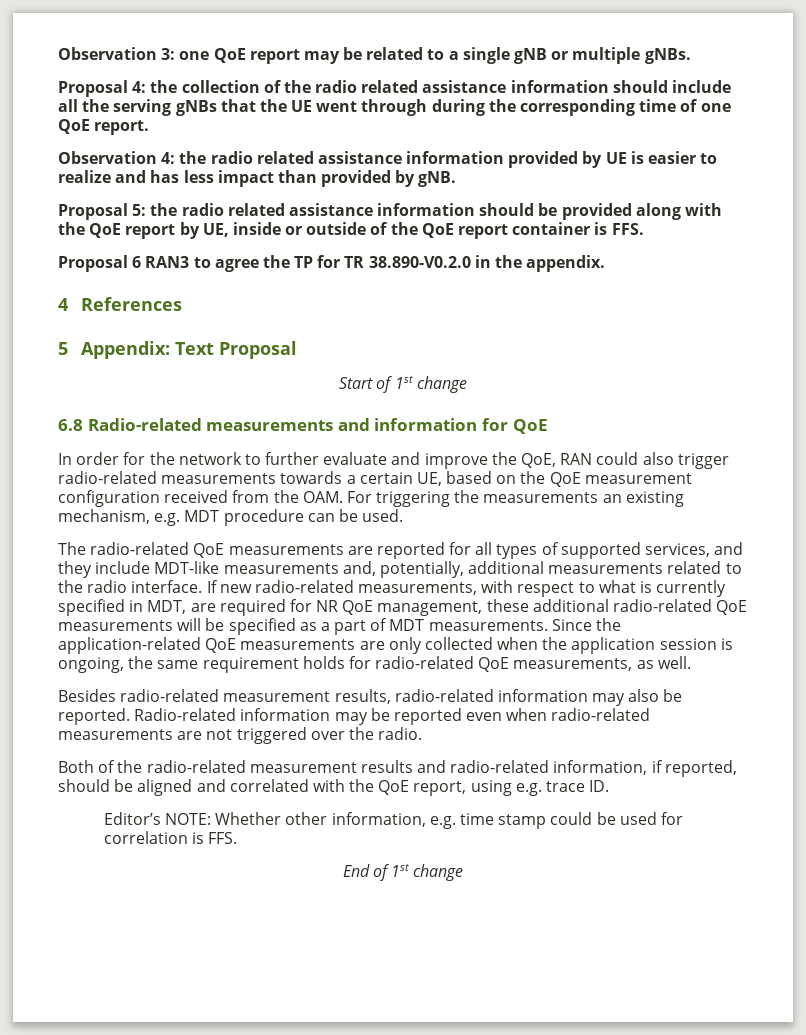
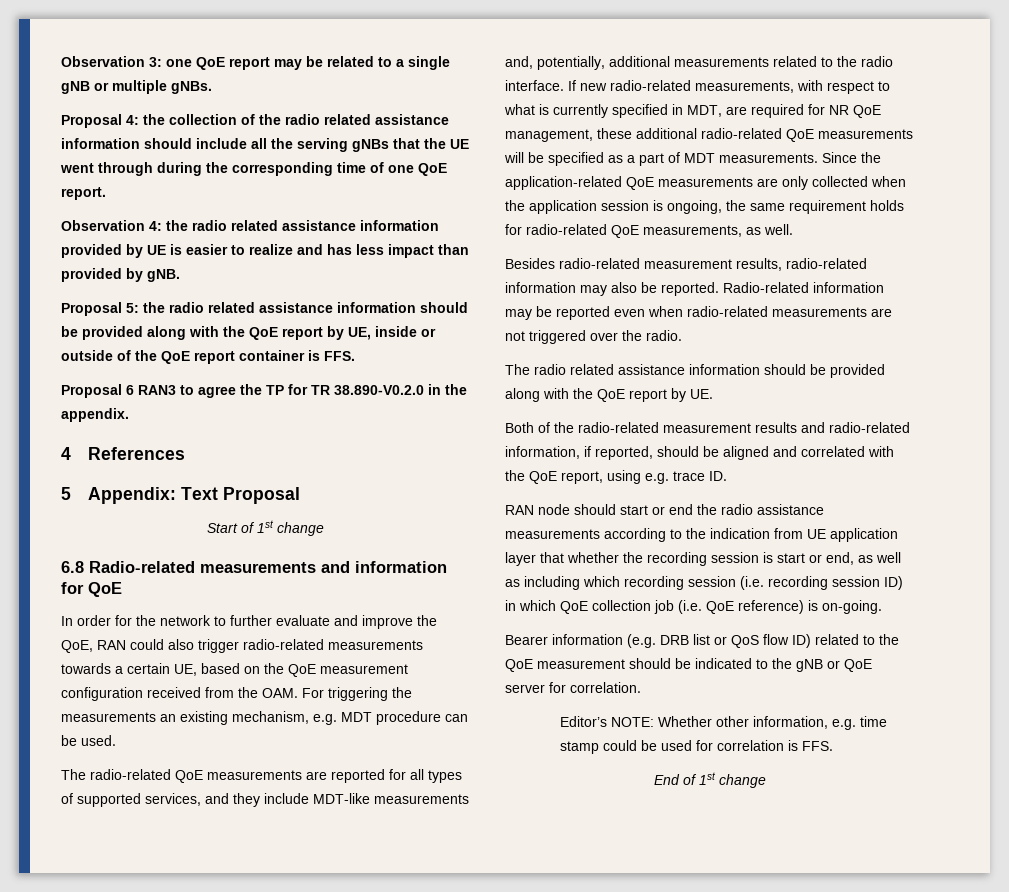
(423, 733) none -> [505,364,885,378] [505,388,713,402] // The radio related assistance information should be provided along with the QoE report by UE.
(610, 786) none -> [505,504,824,515] [505,528,898,542] [505,552,901,566] [505,576,903,590] [505,600,882,614] [505,634,899,648] [505,658,872,672] [505,682,641,693] // RAN node should start or end the radio assistance measurements according to the indication from UE application layer that whether the recording session is start or end, as well as including which recording session (i.e. recording session ID) in which QoE collection job (i.e. QoE reference) is on-going. // Bearer information (e.g. DRB list or QoS flow ID) related to the QoE measurement should be indicated to the gNB or QoE server for correlation.

